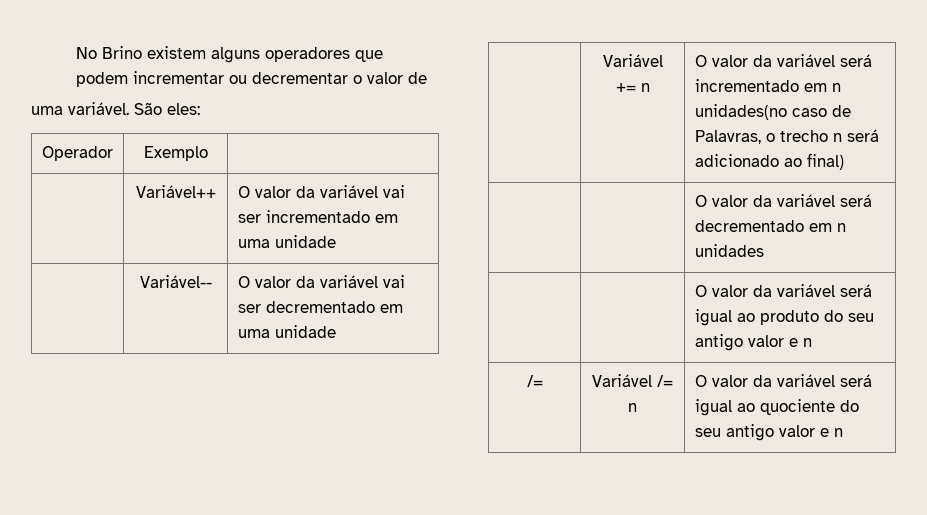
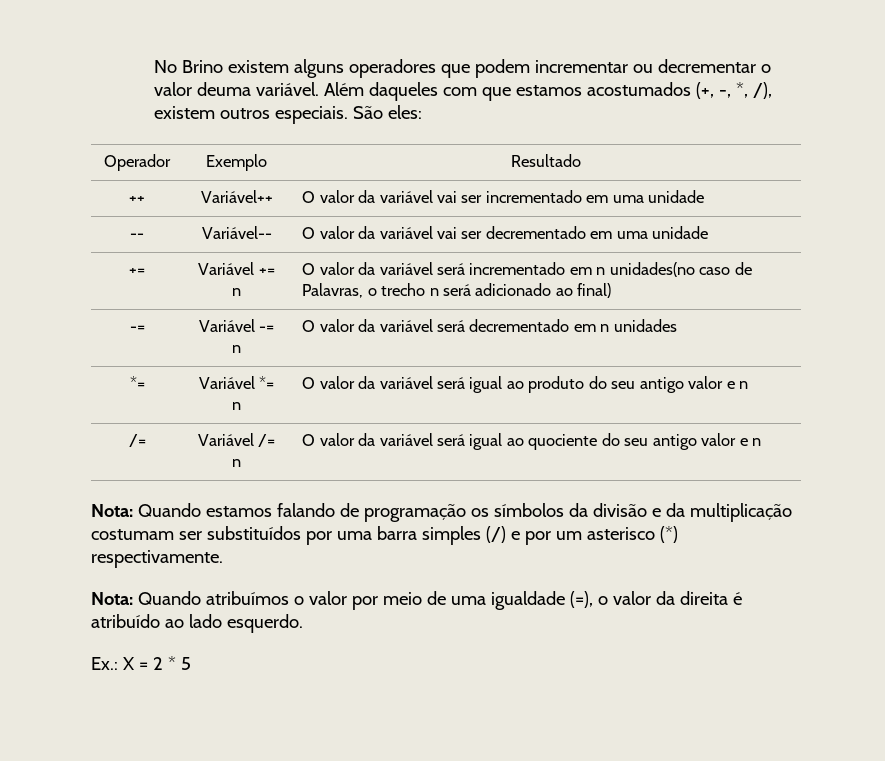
[407,72,427,84] [31,102,129,115] de // uma variável. -> [196,82,772,101] [153,106,348,124] deuma variável. Além daqueles com que estamos acostumados (+, -, *, /), existem outros especiais.
(208, 153) // -> [510,154,581,167] [129,196,145,203] Resultado // ++
(336, 241) none -> [130,233,144,239] --
(336, 331) none -> [129,268,145,275] +=
(844, 161) | -> [129,325,145,332] [198,319,275,332] [232,345,241,353] -= | Variável -= n
(764, 250) | -> [129,376,145,389] [198,376,275,389] [232,402,241,410] *= | Variável *= n
(843, 432) none -> [91,503,792,522] [91,526,678,545] [91,550,223,568] [91,591,742,610] [91,614,303,633] [91,656,191,670] // Nota: Quando estamos falando de programação os símbolos da divisão e da multiplicação costumam ser substituídos por uma barra simples (/) e por um asterisco (*) respectivamente. // Nota: Quando atribuímos o valor por meio de uma igualdade (=), o valor da direita é atribuído ao lado esquerdo. // Ex.: X = 2 * 5

